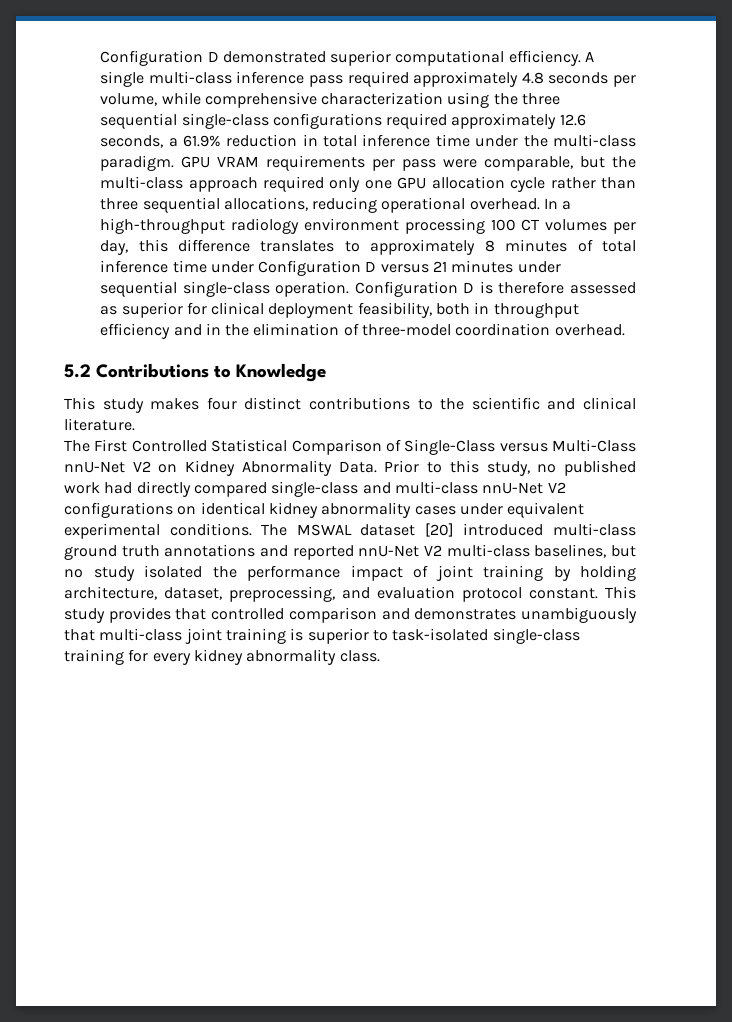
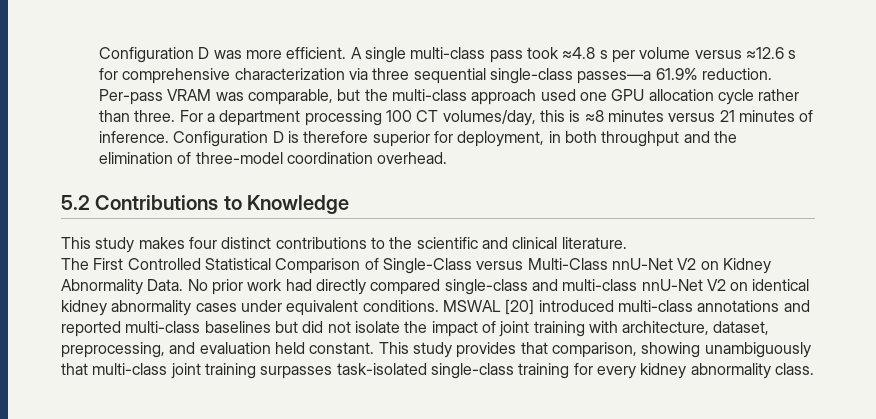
[100,50,595,66] [100,71,637,87] [100,92,561,108] [100,113,586,129] [100,134,636,148] [100,155,478,171] Configuration D demonstrated superior computational efficiency. A single multi-class inference pass required approximately 4.8 seconds per volume, while comprehensive characterization using the three sequential single-class configurations required approximately 12.6 seconds, a 61.9% reduction in total inference time under the multi-class paradigm. GPU VRAM requirements per pass were -> [99,47,797,63] [99,68,773,84] [99,89,244,105] Configuration D was more efficient. A single multi-class pass took ≈4.8 s per volume versus ≈12.6 s for comprehensive characterization via three sequential single-class passes—a 61.9% reduction. Per-pass VRAM was
[263,176,361,192] required only -> [540,89,576,101] used
[100,197,572,213] [100,218,636,234] [100,239,636,255] [100,260,561,276] [100,281,636,297] [100,302,579,318] [100,323,221,339] three sequential allocations, reducing operational overhead. In a high-throughput radiology environment processing 100 CT volumes per day, this difference translates to approximately 8 minutes of total inference time under Configuration D versus 21 minutes under sequential single-class operation. Configuration D is therefore assessed as superior for clinical deployment feasibility, both in throughput efficiency and in -> [134,110,814,126] [99,131,710,147] three. For a department processing 100 CT volumes/day, this is ≈8 minutes versus 21 minutes of inference. Configuration D is therefore superior for deployment, in both throughput and
[384,460,637,476] Prior to this study, no published -> [187,279,243,295] No prior
[64,502,173,518] configurations -> (726, 285) none
[64,523,416,539] experimental conditions. The MSWAL dataset -> [362,300,501,312] conditions. MSWAL
[64,545,160,560] ground truth -> (693, 306) none
[358,544,636,558] [64,565,340,581] nnU-Net V2 multi-class baselines, but no study isolated the performance -> [125,321,428,333] multi-class baselines but did not isolate the
[553,565,636,581] by holding -> [588,321,618,333] with
[462,587,522,602] protocol -> [274,342,305,354] held
[211,607,517,623] controlled comparison and demonstrates -> [551,342,701,358] comparison, showing
[290,628,388,644] is superior to -> [260,366,333,379] surpasses

